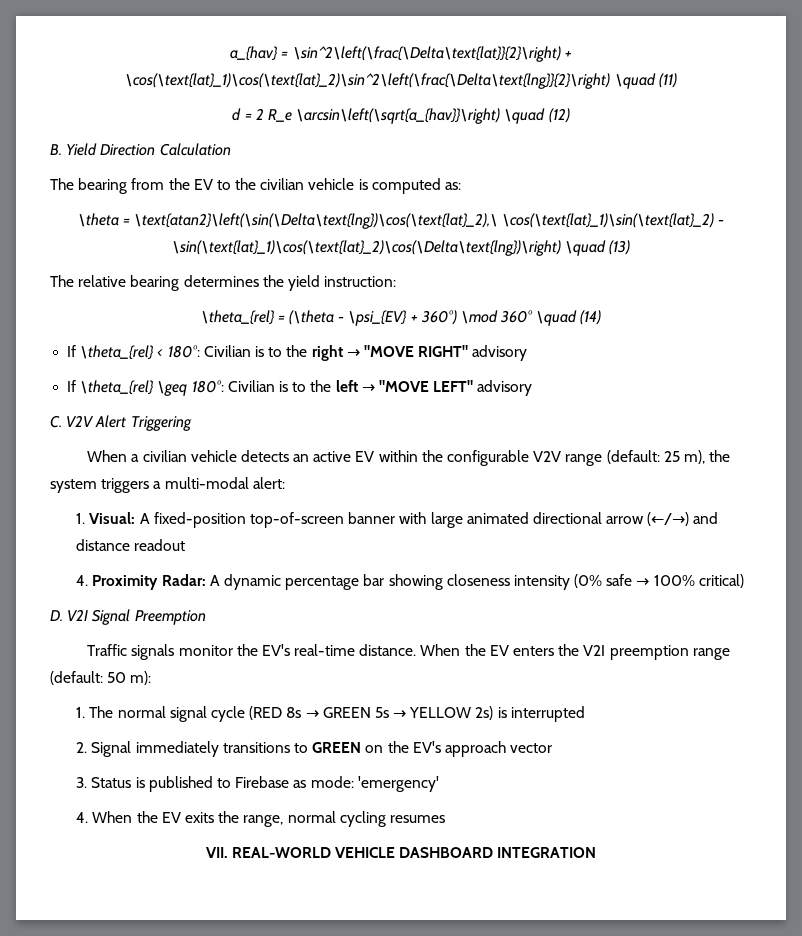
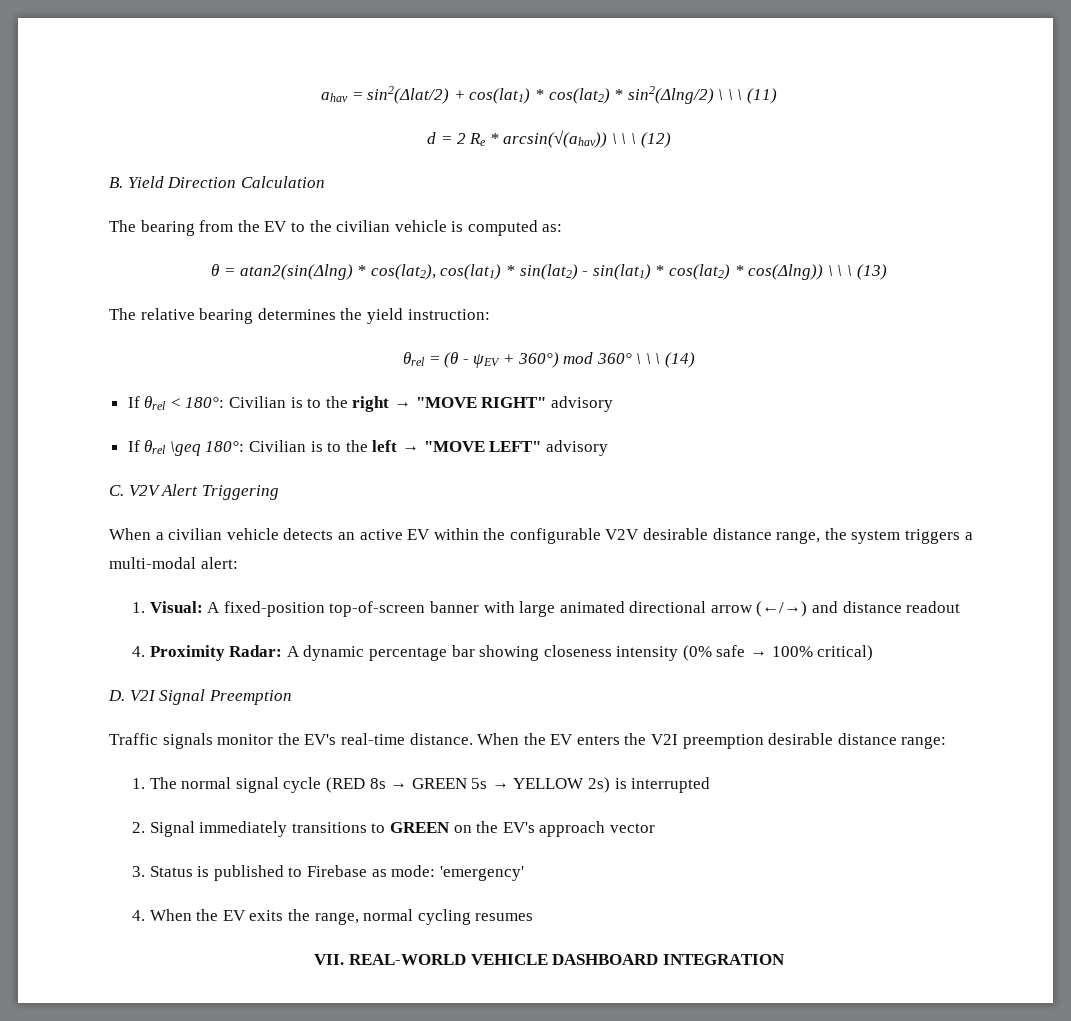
[230,46,572,62] [125,73,677,89] [232,108,546,124] a_{hav} = \sin^2\left(\frac{\Delta\text{lat}}{2}\right) + \cos(\text{lat}_1)\cos(\text{lat}_2)\sin^2\left(\frac{\Delta\text{lng}}{2}\right) \quad (11) // d = 2 R_e \arcsin\left(\sqrt{a_{hav}}\right) \quad -> [320,86,778,104] [427,130,637,148] ahav = sin2(Δlat/2) + cos(lat1) * cos(lat2) * sin2(Δlng/2) \ \ \ (11) // d = 2 Re * arcsin(√(ahav)) \ \ \
[77,213,725,229] [171,240,606,256] \theta = \text{atan2}\left(\sin(\Delta\text{lng})\cos(\text{lat}_2),\ \cos(\text{lat}_1)\sin(\text{lat}_2) - \sin(\text{lat}_1)\cos(\text{lat}_2)\cos(\Delta\text{lng})\right) \quad -> [211,264,852,280] θ = atan2(sin(Δlng) * cos(lat2), cos(lat1) * sin(lat2) - sin(lat1) * cos(lat2) * cos(Δlng)) \ \ \
[200,310,578,326] \theta_{rel} = (\theta - \psi_{EV} + 360°) \mod 360° \quad -> [402,352,661,368] θrel = (θ - ψEV + 360°) mod 360° \ \ \
[80,345,154,360] \theta_{rel} -> [144,396,167,410] θrel
[80,380,154,395] \theta_{rel} -> [144,440,167,454] θrel
[565,450,705,466] range (default: 25 m), -> [643,528,821,544] desirable distance range,
[692,648,730,660] [50,671,152,685] range (default: 50 m): -> [768,733,947,749] desirable distance range:

